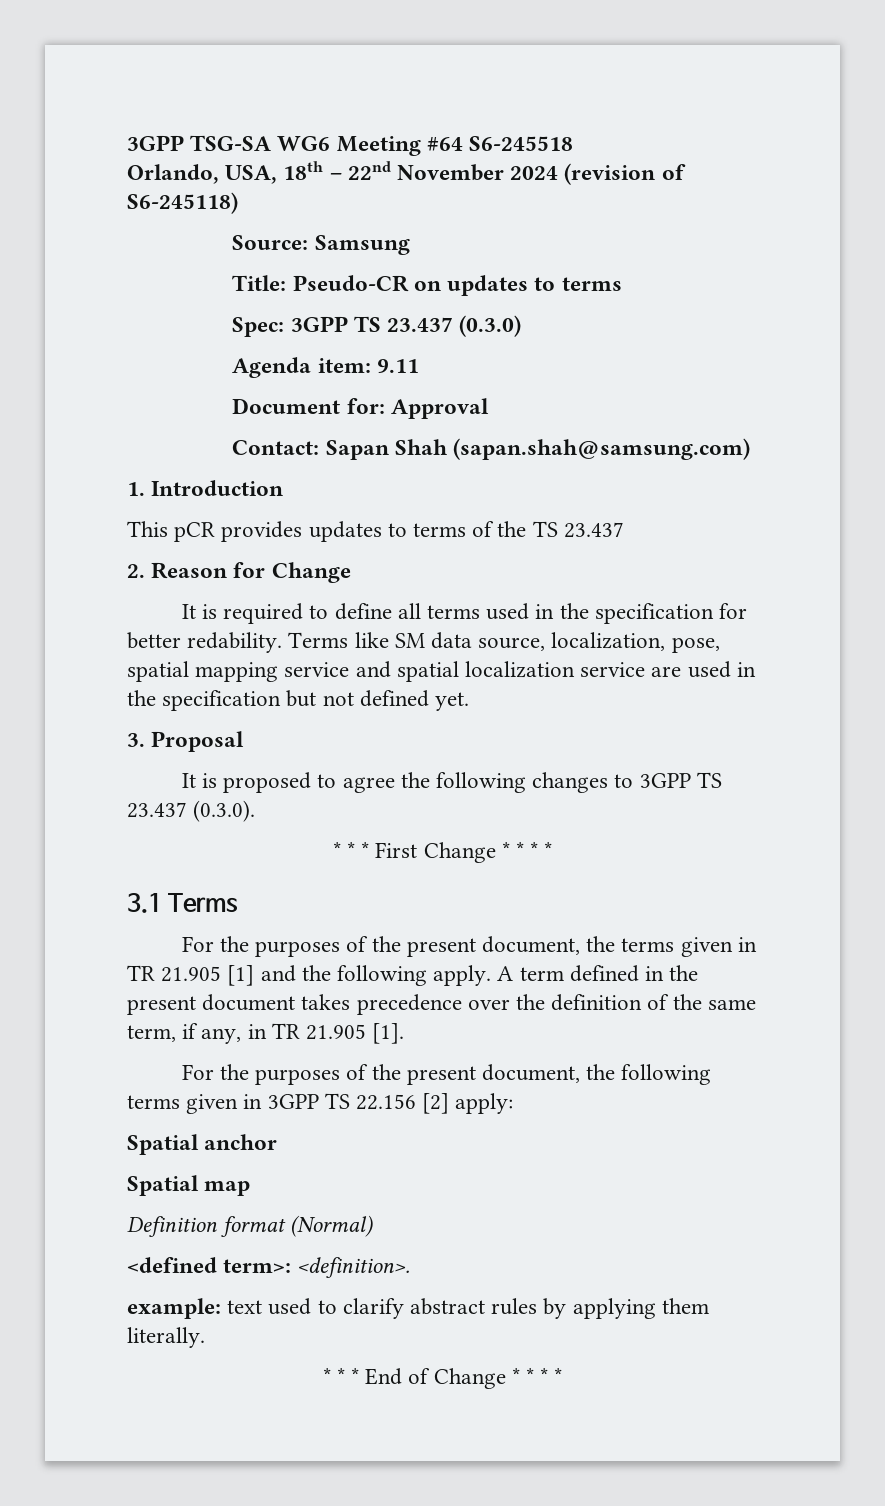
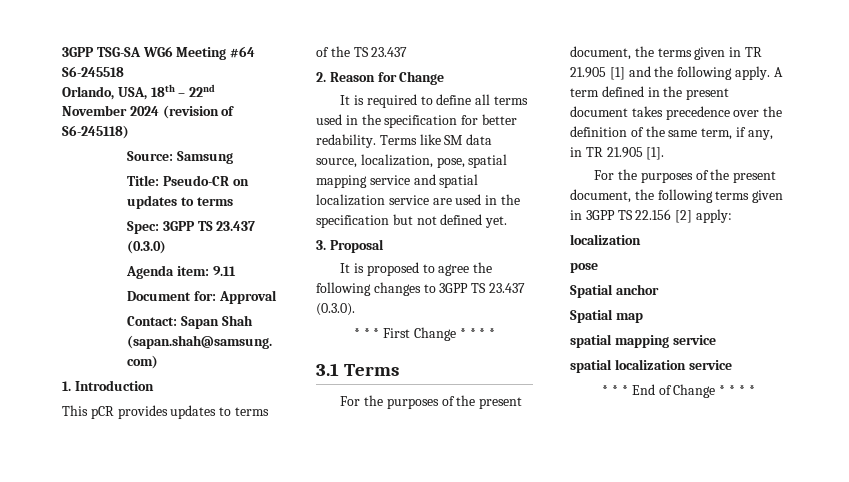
(514, 1103) none -> [570,234,641,245] [570,263,598,273] // localization // pose
[127,1215,374,1237] [127,1257,411,1278] [127,1298,709,1319] [127,1327,205,1348] Definition format (Normal) // <defined term>: <definition>. // example: text used to clarify abstract rules by applying them literally. -> [570,334,716,348] [570,359,732,373] spatial mapping service // spatial localization service

